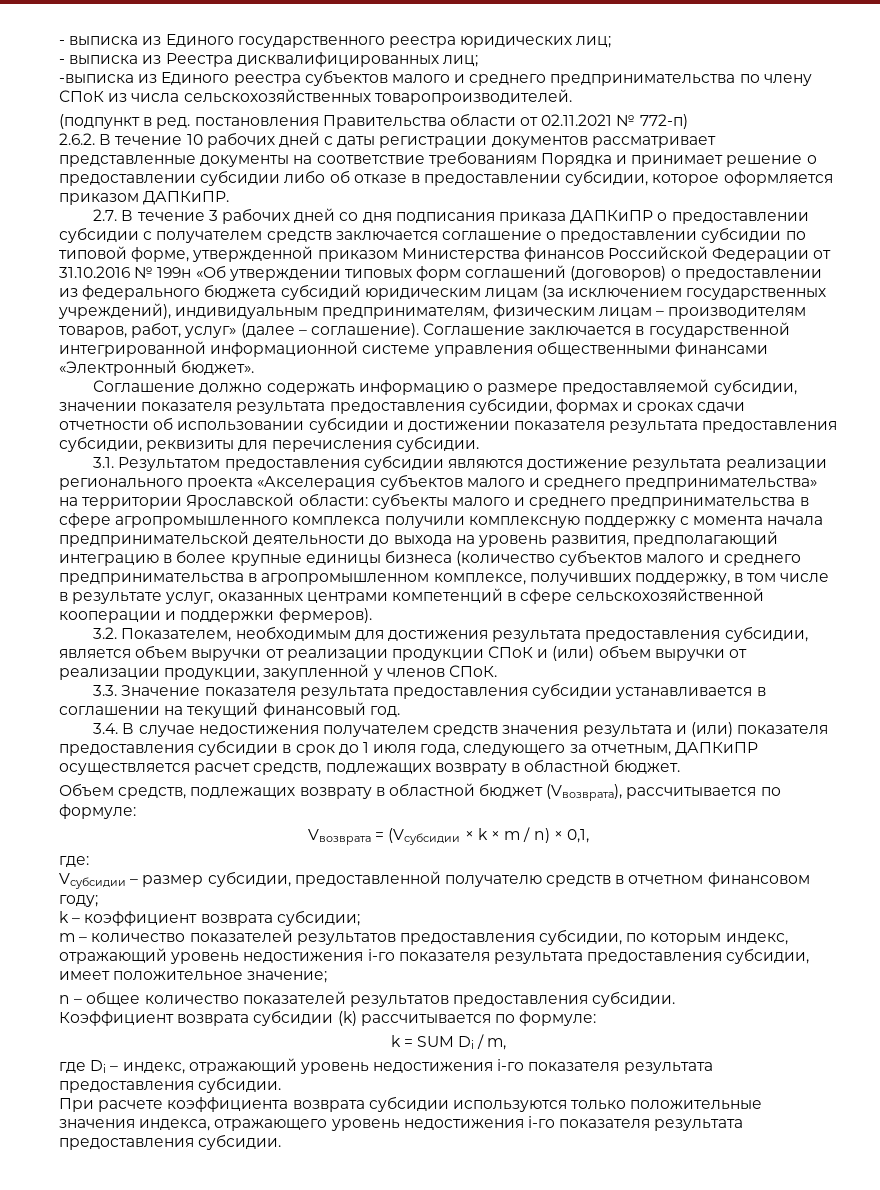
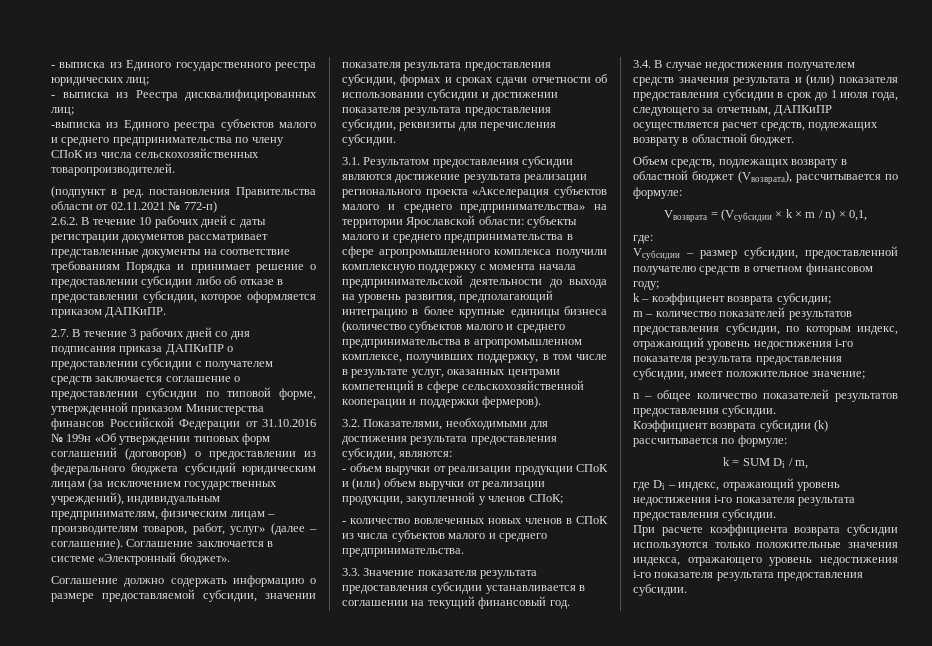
[648,322,790,338] [59,341,768,357] государственной интегрированной информационной системе управления общественными финансами -> [51,556,95,562] системе
[121,626,351,642] Показателем, необходимым -> [363,418,527,430] Показателями, необходимыми
[59,649,131,658] является -> [399,451,453,457] [342,469,346,472] являются: // -
[448,665,497,677] СПоК. -> [528,494,563,504] [342,516,608,524] [342,530,547,542] [342,548,464,557] СПоК; // - количество вовлеченных новых членов в СПоК из числа субъектов малого и среднего предпринимательства.

